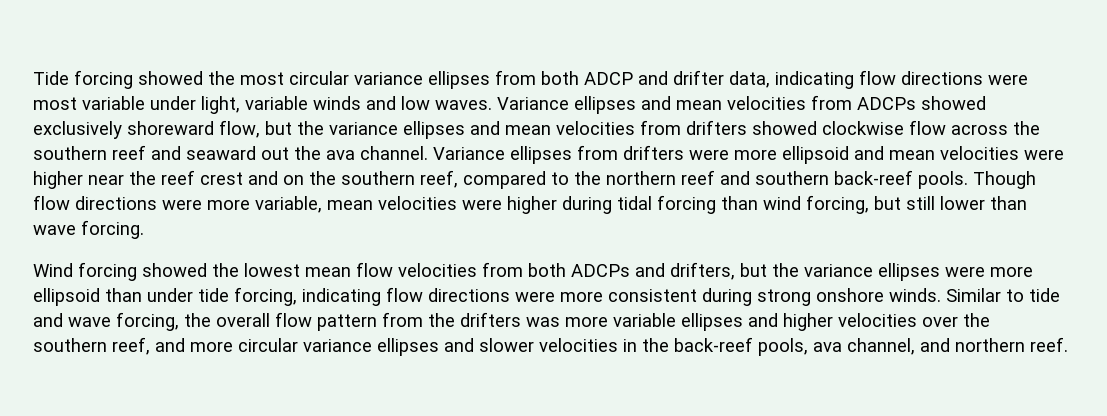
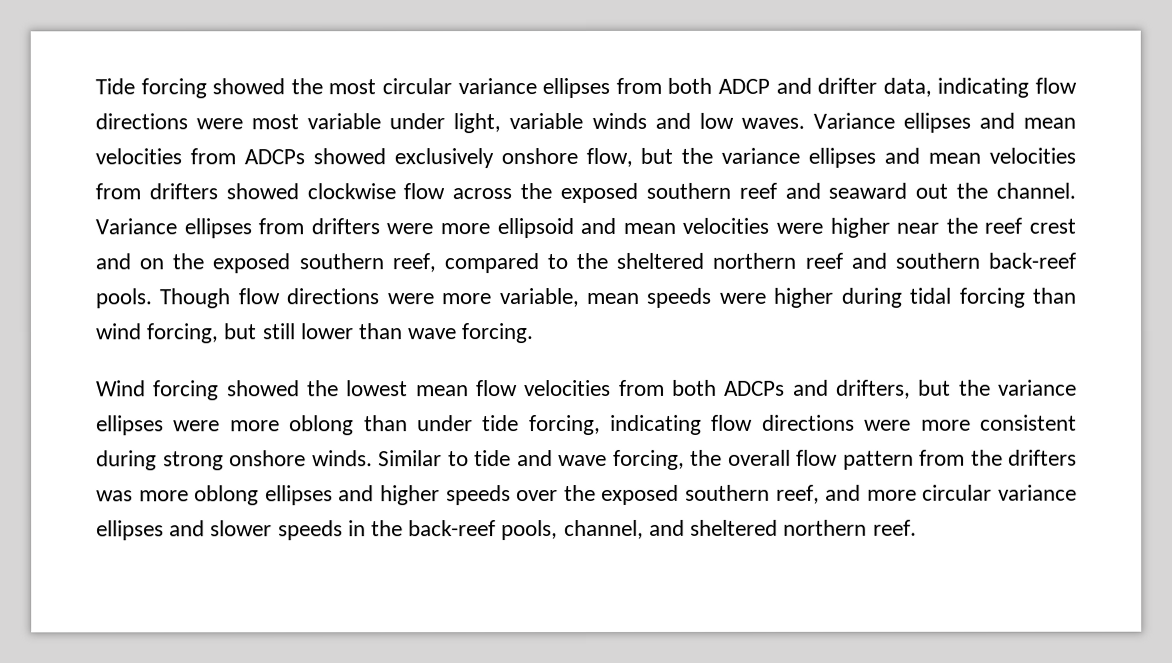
[127,121,214,135] shoreward -> [500,148,578,165] onshore
(1040, 128) none -> [559,182,638,204] exposed
[326,150,355,160] ava -> (989, 190) none
(336, 178) none -> [212,253,291,274] exposed
(601, 178) none -> [616,252,705,269] sheltered
[378,196,457,210] velocities -> [646,287,712,308] speeds
[33,288,100,306] ellipsoid -> [289,415,355,436] oblong
[613,313,676,327] variable -> [194,485,260,506] oblong
[838,313,917,327] velocities -> [445,485,511,506] speeds
(990, 320) none -> [601,484,680,505] exposed
[539,338,618,352] velocities -> [277,520,343,541] speeds
[813,342,842,352] ava -> (559, 530) none
(950, 345) none -> [690,519,779,536] sheltered

